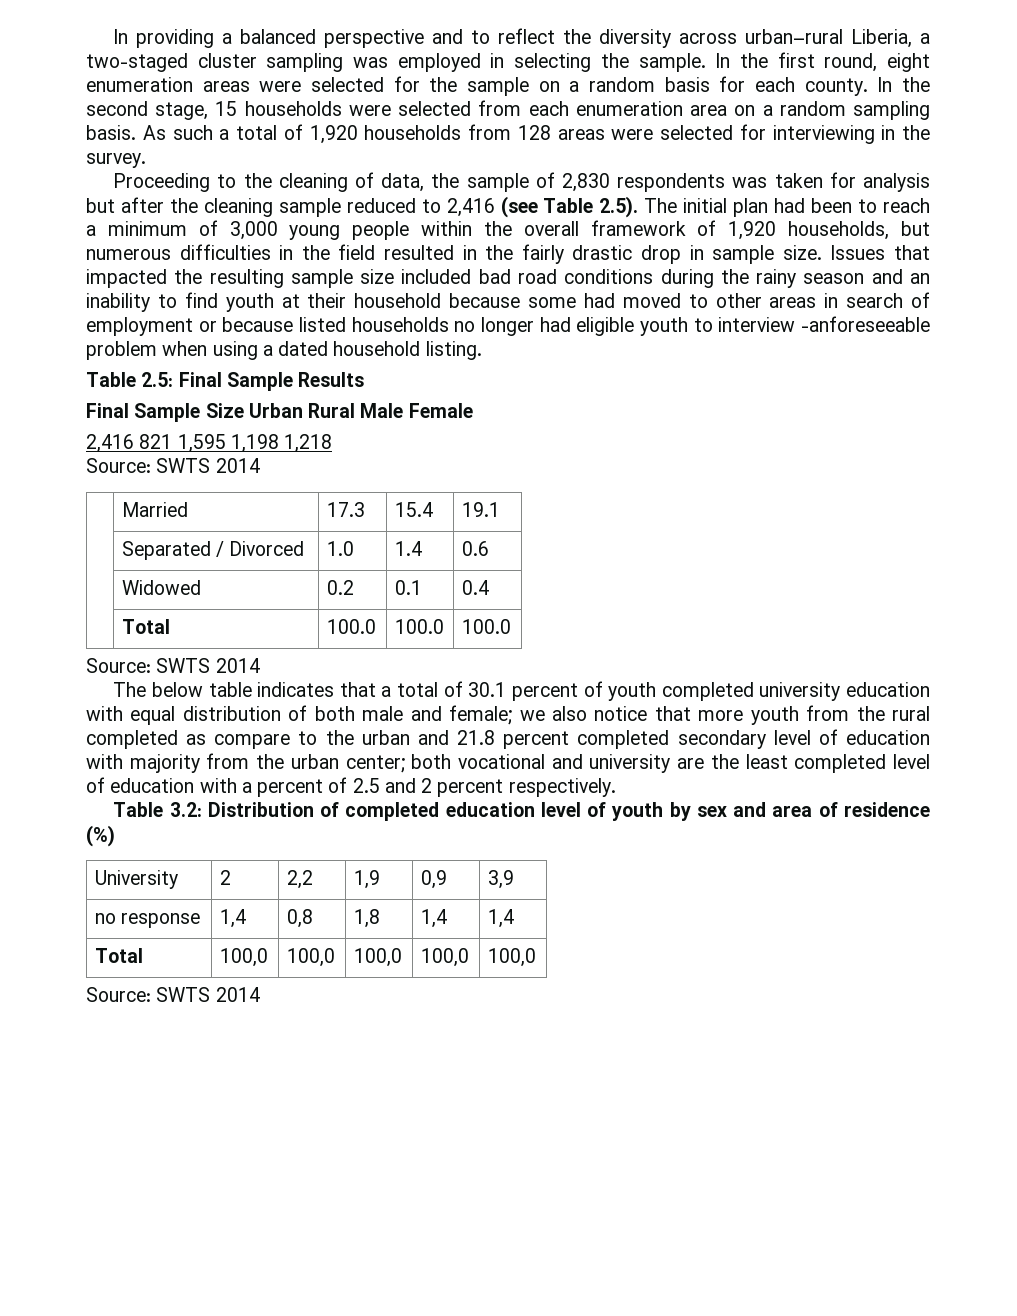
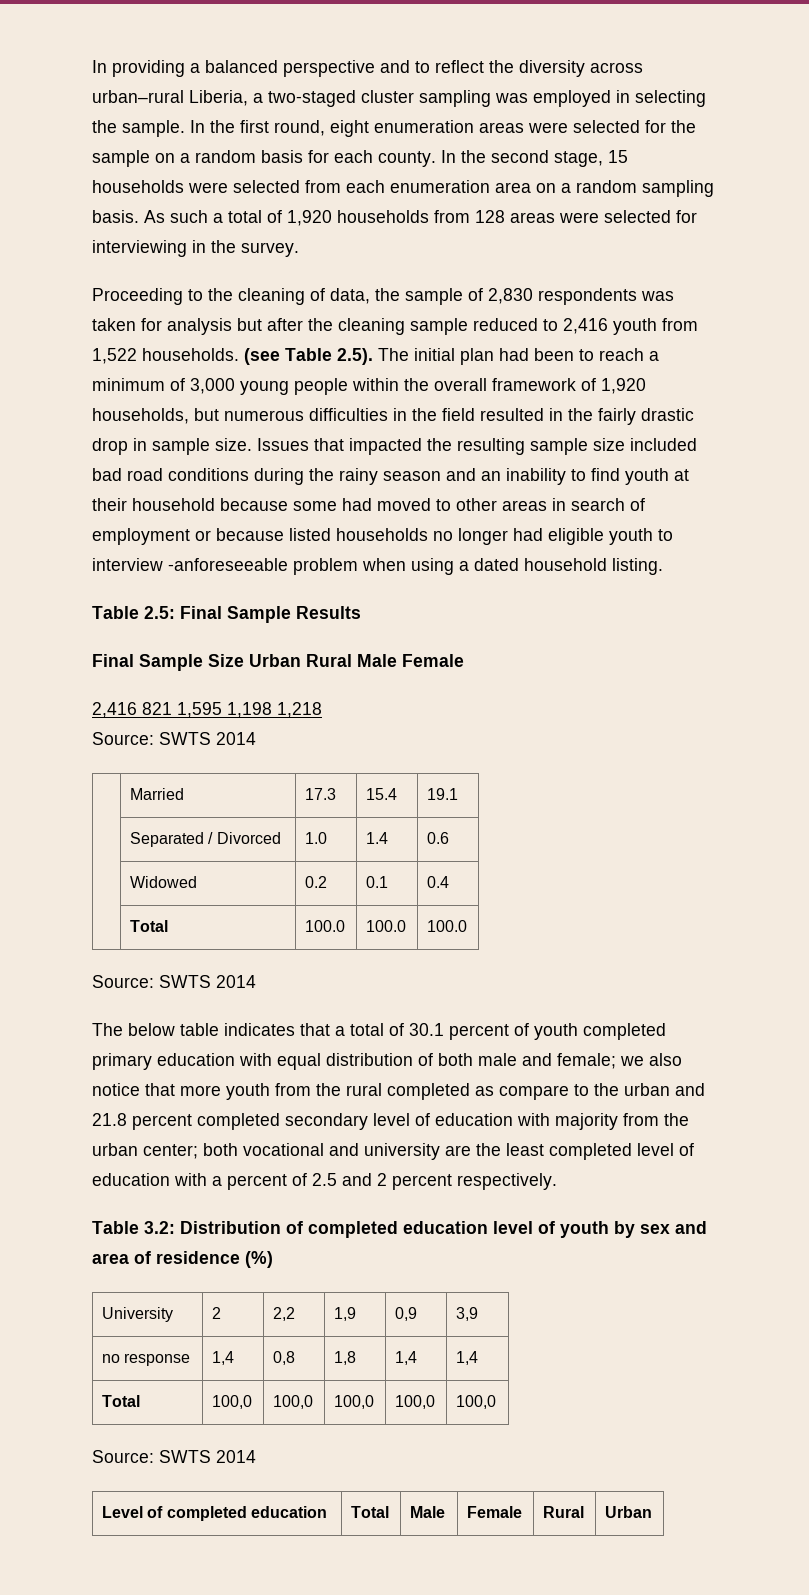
(495, 207) none -> [613,318,698,335] [92,348,239,364] youth from 1,522 households.
[759,682,841,701] university -> [92,1053,152,1070] primary
(260, 994) none -> [102,1506,327,1521] [351,1506,390,1518] [410,1506,446,1518] [467,1506,523,1518] [543,1506,585,1518] [605,1506,653,1518] // Level of completed education | Total | Male | Female | Rural | Urban

